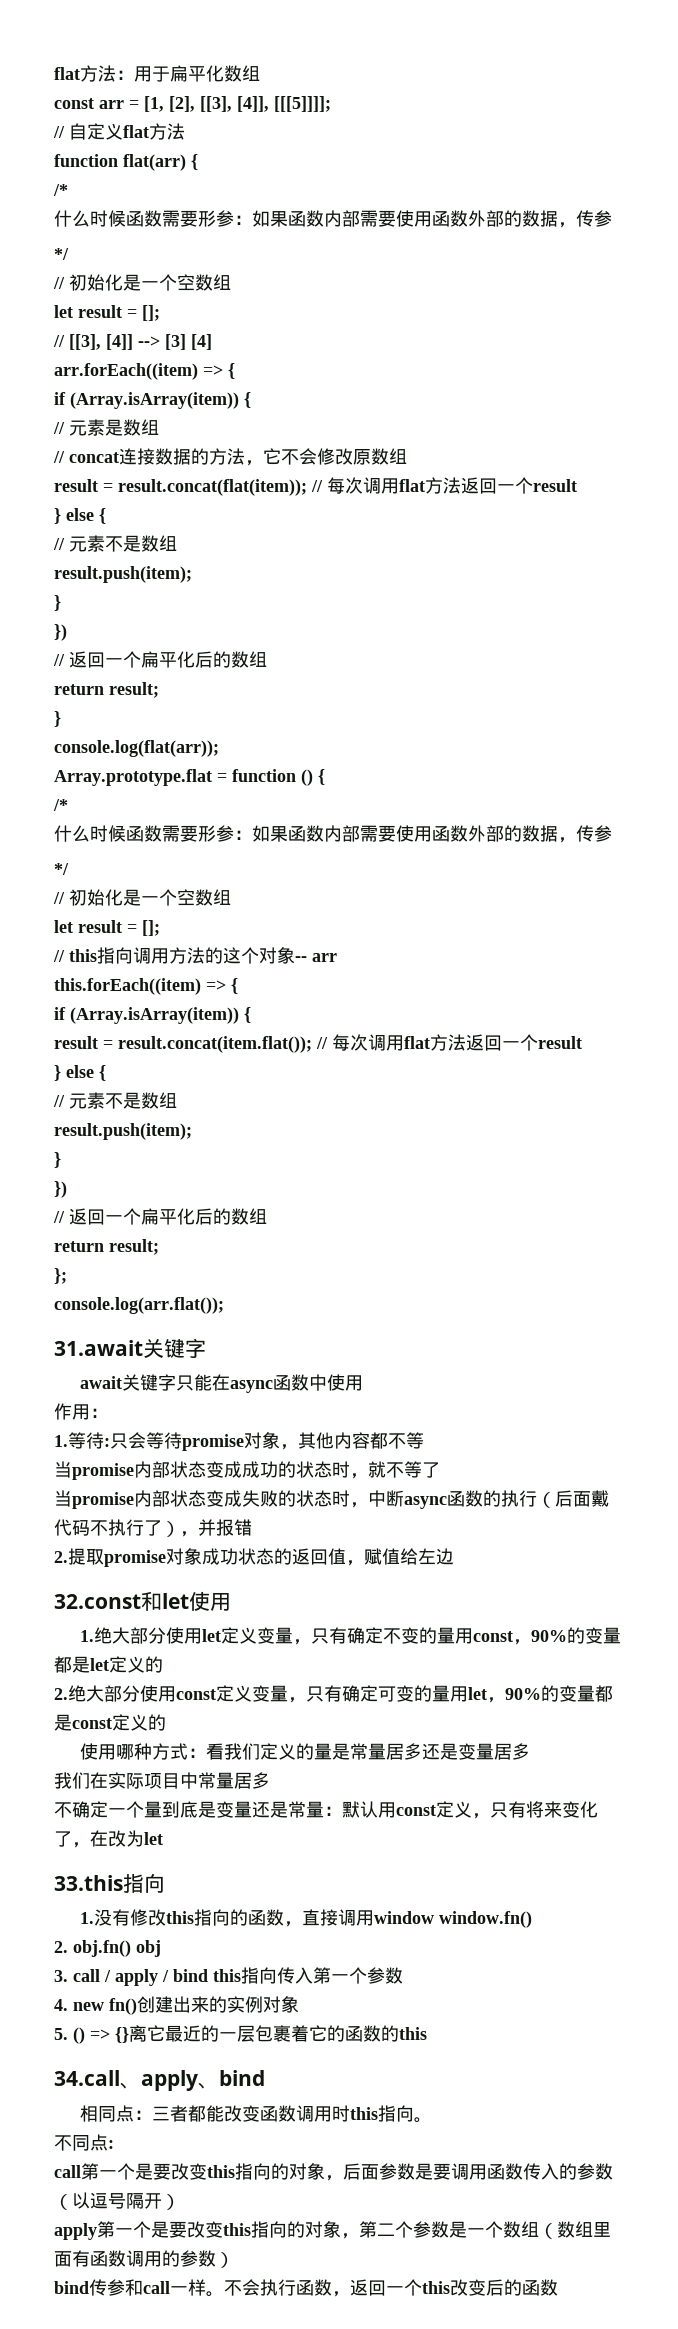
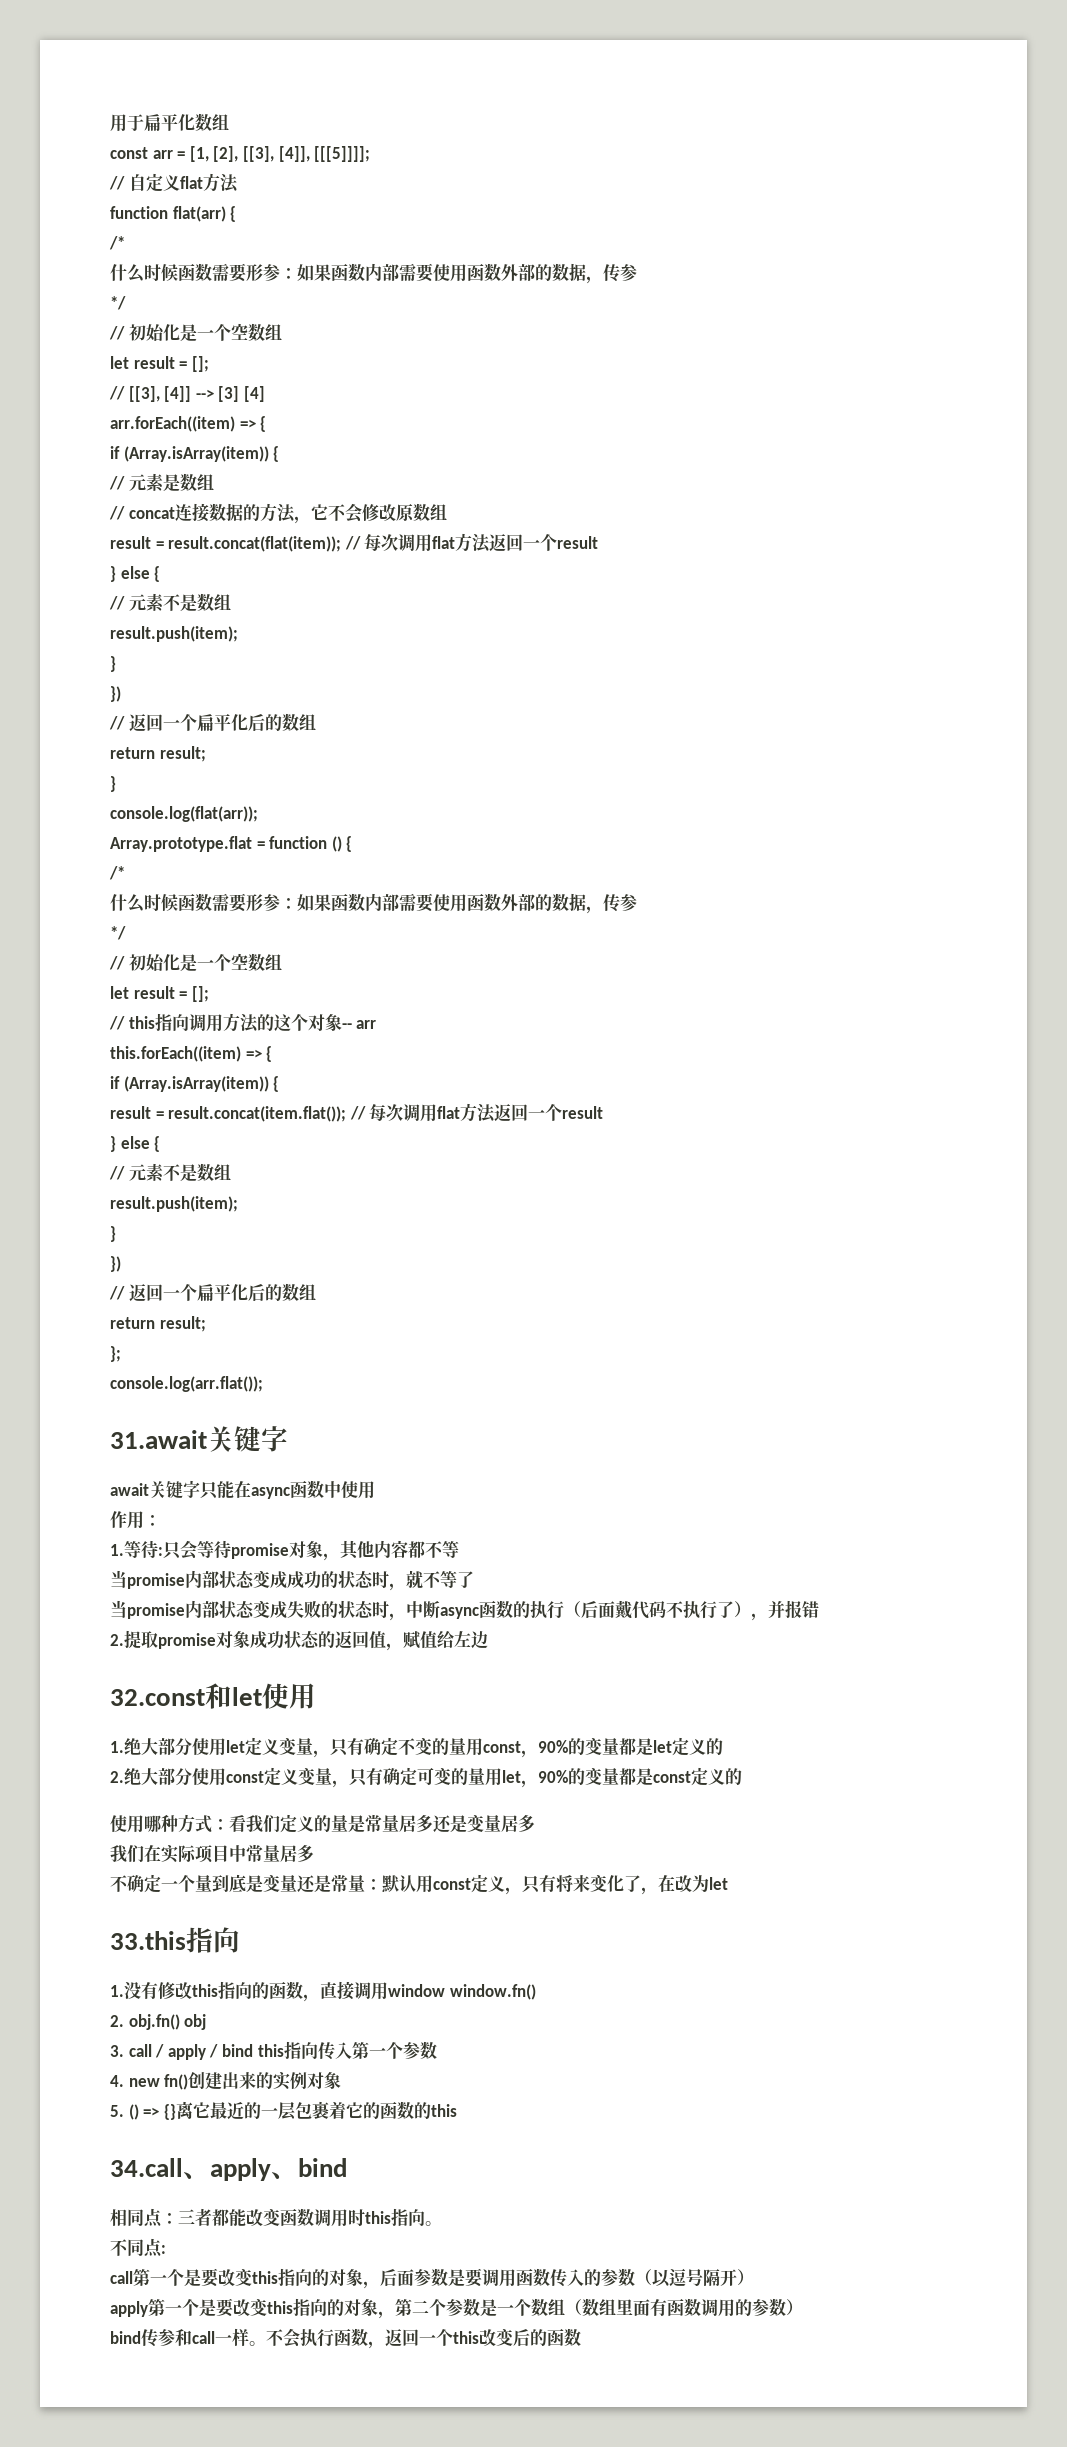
[54,65,134,82] flat方法： -> (110, 123) none

